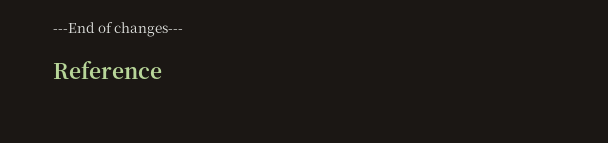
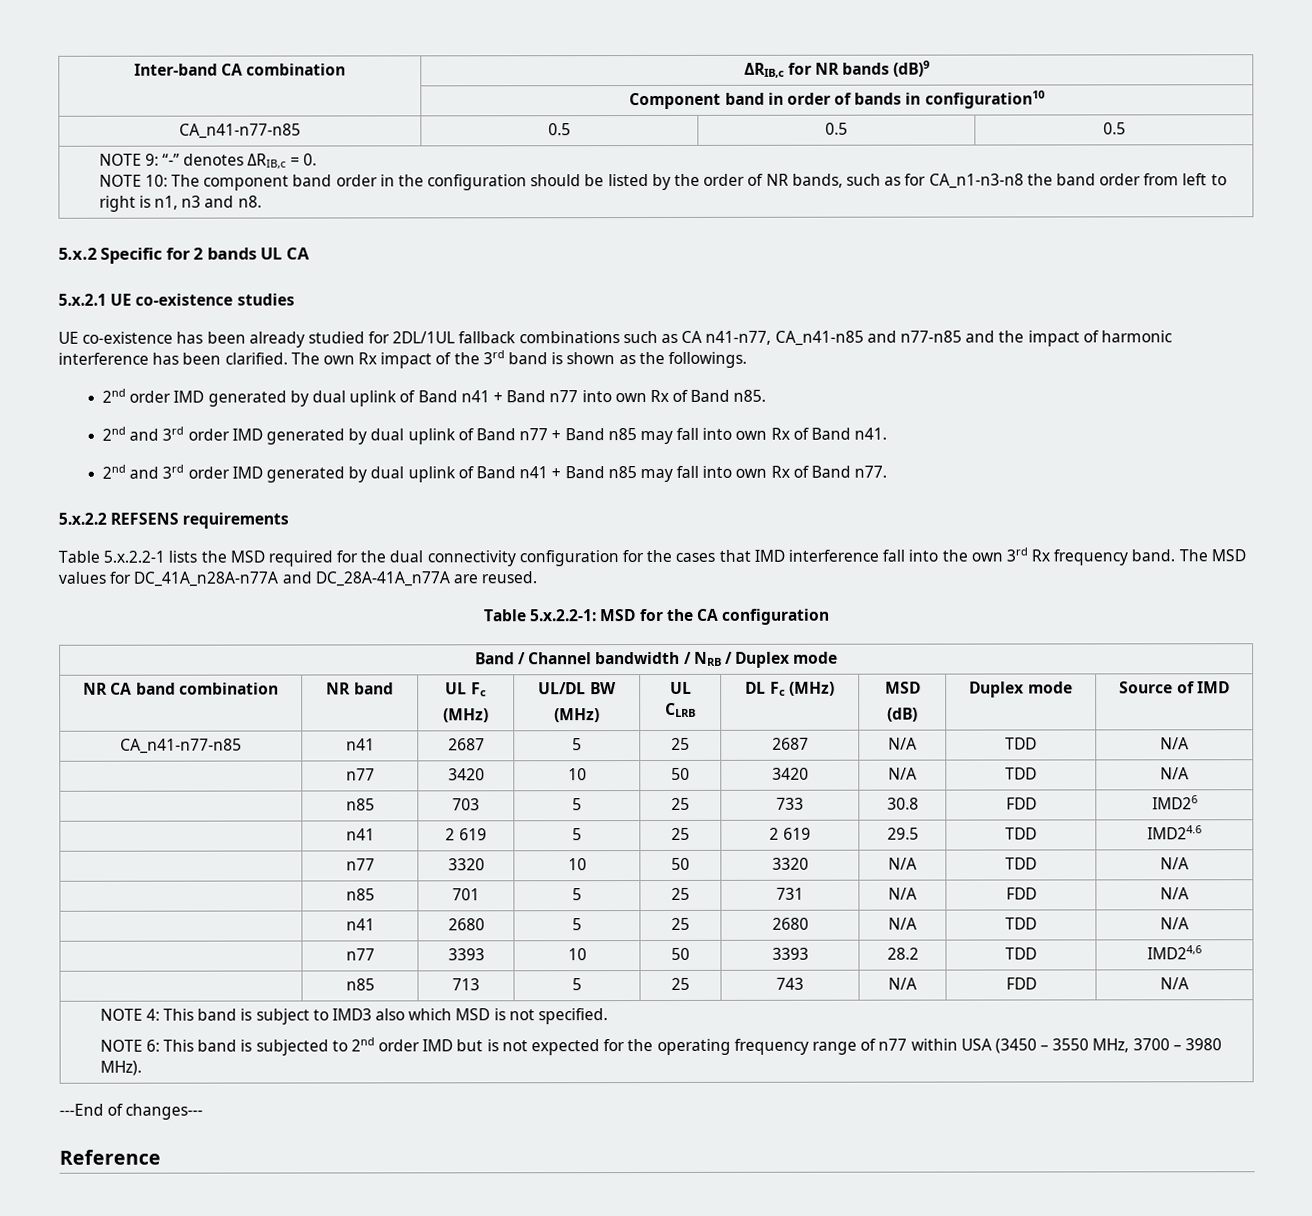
(53, 27) none -> [133,63,347,76] [743,60,931,78] [629,90,1045,110] [179,123,301,139] [548,123,571,136] [825,122,848,135] [1102,122,1126,135] [98,153,317,169] [98,173,1227,191] [98,195,262,212] [58,247,310,264] [58,293,295,306] [58,330,1172,348] [58,350,747,369] [102,388,767,407] [102,426,888,445] [102,464,888,483] [58,512,290,529] [58,547,1246,567] [58,571,538,587] [483,608,831,625] [474,651,839,668] [83,682,279,695] [326,682,394,695] [445,682,487,697] [443,708,489,723] [538,682,616,695] [554,708,600,723] [669,681,692,694] [665,702,696,717] [745,681,835,696] [884,681,921,694] [887,707,918,722] [969,681,1073,698] [1119,681,1230,694] [120,738,242,754] [345,738,375,751] [447,738,485,751] [572,738,582,751] [671,737,690,750] [771,737,809,750] [888,737,917,750] [1005,737,1037,750] [1160,737,1189,750] [345,768,375,781] [447,768,485,781] [567,768,587,781] [671,767,690,780] [771,767,809,780] [888,767,917,780] [1005,767,1037,780] [1160,767,1189,780] [345,798,375,811] [452,798,480,811] [572,798,582,811] [671,797,690,810] [776,797,804,810] [886,797,919,810] [1005,797,1037,810] [1151,795,1198,810] [345,828,375,841] [445,828,487,841] [572,828,582,841] [671,827,690,840] [769,827,811,840] [886,827,919,840] [1005,827,1037,840] [1147,825,1202,840] [345,858,375,871] [447,858,485,871] [567,858,587,871] [671,857,690,870] [771,857,809,870] [888,857,917,870] [1005,857,1037,870] [1160,857,1189,870] [345,888,375,901] [452,888,480,901] [572,888,582,901] [671,887,690,900] [776,887,804,900] [888,887,917,900] [1005,887,1037,900] [1160,887,1189,900] [345,918,375,931] [447,918,485,931] [572,918,582,931] [671,917,690,930] [771,917,809,930] [888,917,917,930] [1005,917,1037,930] [1160,917,1189,930] [345,948,375,961] [447,948,485,961] [567,948,587,961] [671,947,690,960] [771,947,809,960] [886,947,919,960] [1005,947,1037,960] [1147,945,1202,960] [345,978,375,991] [452,978,480,991] [572,978,582,991] [671,977,690,990] [776,977,804,990] [888,977,917,990] [1005,977,1037,990] [1160,977,1189,990] [99,1008,609,1025] [99,1037,1222,1056] [99,1060,142,1076] Inter-band CA combination | ΔRIB,c for NR bands (dB)9 // | Component band in order of bands in configuration10 // CA_n41-n77-n85 | 0.5 | 0.5 | 0.5 // NOTE 9: “-” denotes ΔRIB,c = 0. // NOTE 10: The component band order in the configuration should be listed by the order of NR bands, such as for CA_n1-n3-n8 the band order from left to right is n1, n3 and n8. // 5.x.2 Specific for 2 bands UL CA // 5.x.2.1 UE co-existence studies // UE co-existence has been already studied for 2DL/1UL fallback combinations such as CA n41-n77, CA_n41-n85 and n77-n85 and the impact of harmonic interference has been clarified. The own Rx impact of the 3rd band is shown as the followings. // 2nd order IMD generated by dual uplink of Band n41 + Band n77 into own Rx of Band n85. // 2nd and 3rd order IMD generated by dual uplink of Band n77 + Band n85 may fall into own Rx of Band n41. // 2nd and 3rd order IMD generated by dual uplink of Band n41 + Band n85 may fall into own Rx of Band n77. // 5.x.2.2 REFSENS requirements // Table 5.x.2.2-1 lists the MSD required for the dual connectivity configuration for the cases that IMD interference fall into the own 3rd Rx frequency band. The MSD values for DC_41A_n28A-n77A and DC_28A-41A_n77A are reused. // Table 5.x.2.2-1: MSD for the CA configuration // Band / Channel bandwidth / NRB / Duplex mode // NR CA band combination | NR band | UL Fc // (MHz) | UL/DL BW // (MHz) | UL // CLRB | DL Fc (MHz) | MSD // (dB) | Duplex mode | Source of IMD // CA_n41-n77-n85 | n41 | 2687 | 5 | 25 | 2687 | N/A | TDD | N/A // | n77 | 3420 | 10 | 50 | 3420 | N/A | TDD | N/A // | n85 | 703 | 5 | 25 | 733 | 30.8 | FDD | IMD26 // | n41 | 2 619 | 5 | 25 | 2 619 | 29.5 | TDD | IMD24.6 // | n77 | 3320 | 10 | 50 | 3320 | N/A | TDD | N/A // | n85 | 701 | 5 | 25 | 731 | N/A | FDD | N/A // | n41 | 2680 | 5 | 25 | 2680 | N/A | TDD | N/A // | n77 | 3393 | 10 | 50 | 3393 | 28.2 | TDD | IMD24,6 // | n85 | 713 | 5 | 25 | 743 | N/A | FDD | N/A // NOTE 4: This band is subject to IMD3 also which MSD is not specified. // NOTE 6: This band is subjected to 2nd order IMD but is not expected for the operating frequency range of n77 within USA (3450 – 3550 MHz, 3700 – 3980 MHz). //

